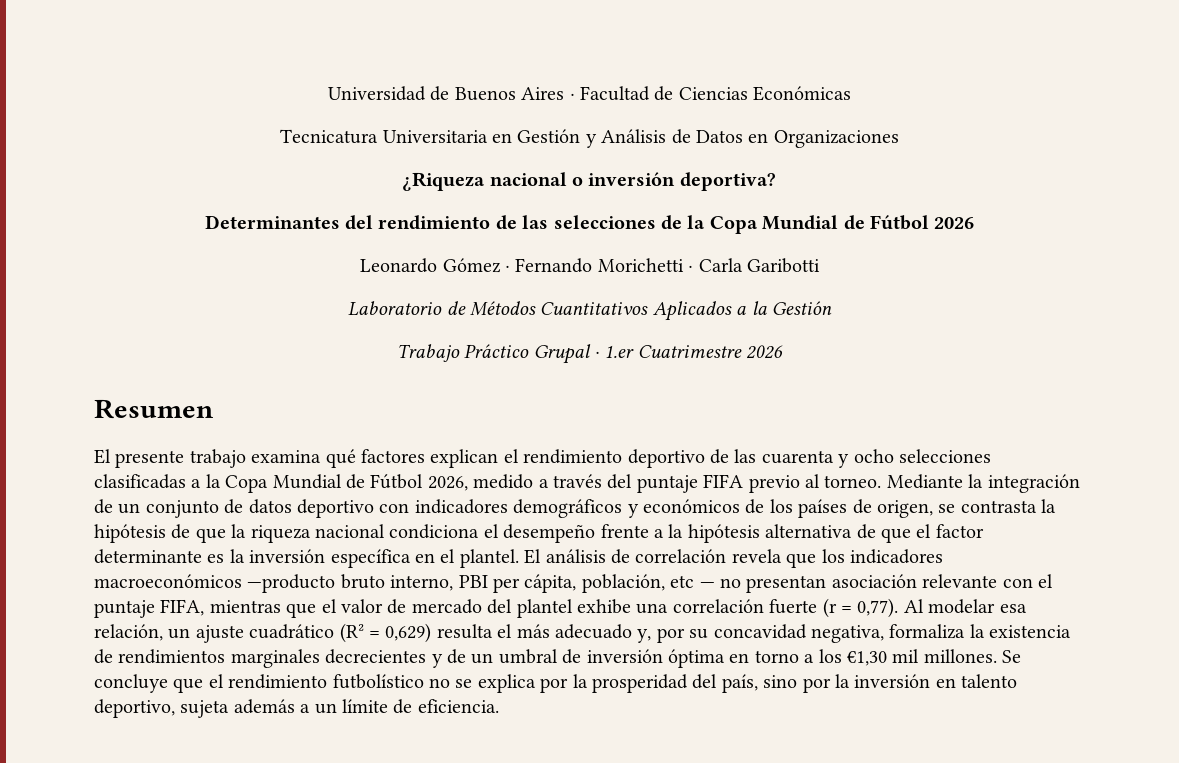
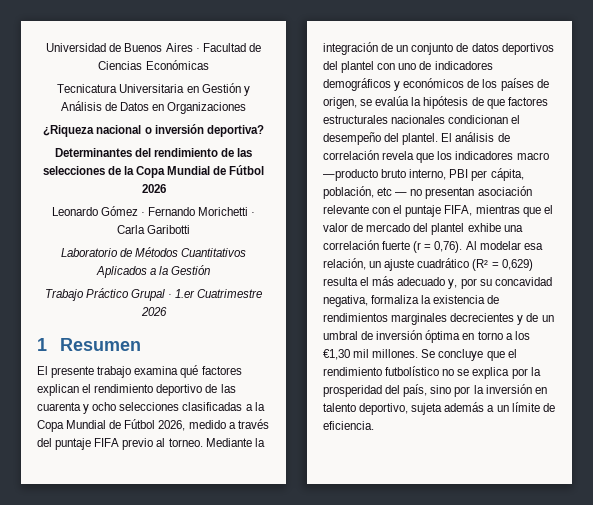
(784, 352) none -> [37,338,47,351] 1
[297,499,410,518] deportivo con -> [501,43,554,55] [323,61,432,73] deportivos del plantel con uno de
[960,500,1037,513] contrasta -> [375,96,410,106] evalúa
[231,524,984,543] [94,549,456,568] la riqueza nacional condiciona el desempeño frente a la hipótesis alternativa de que el factor determinante es la inversión específica en el -> [507,97,548,106] [323,115,521,124] [323,132,400,145] factores estructurales nacionales condicionan el desempeño del
[94,574,242,588] macroeconómicos -> [516,152,549,160] macro
[857,598,899,618] 0,77). -> [434,241,463,253] 0,76).

